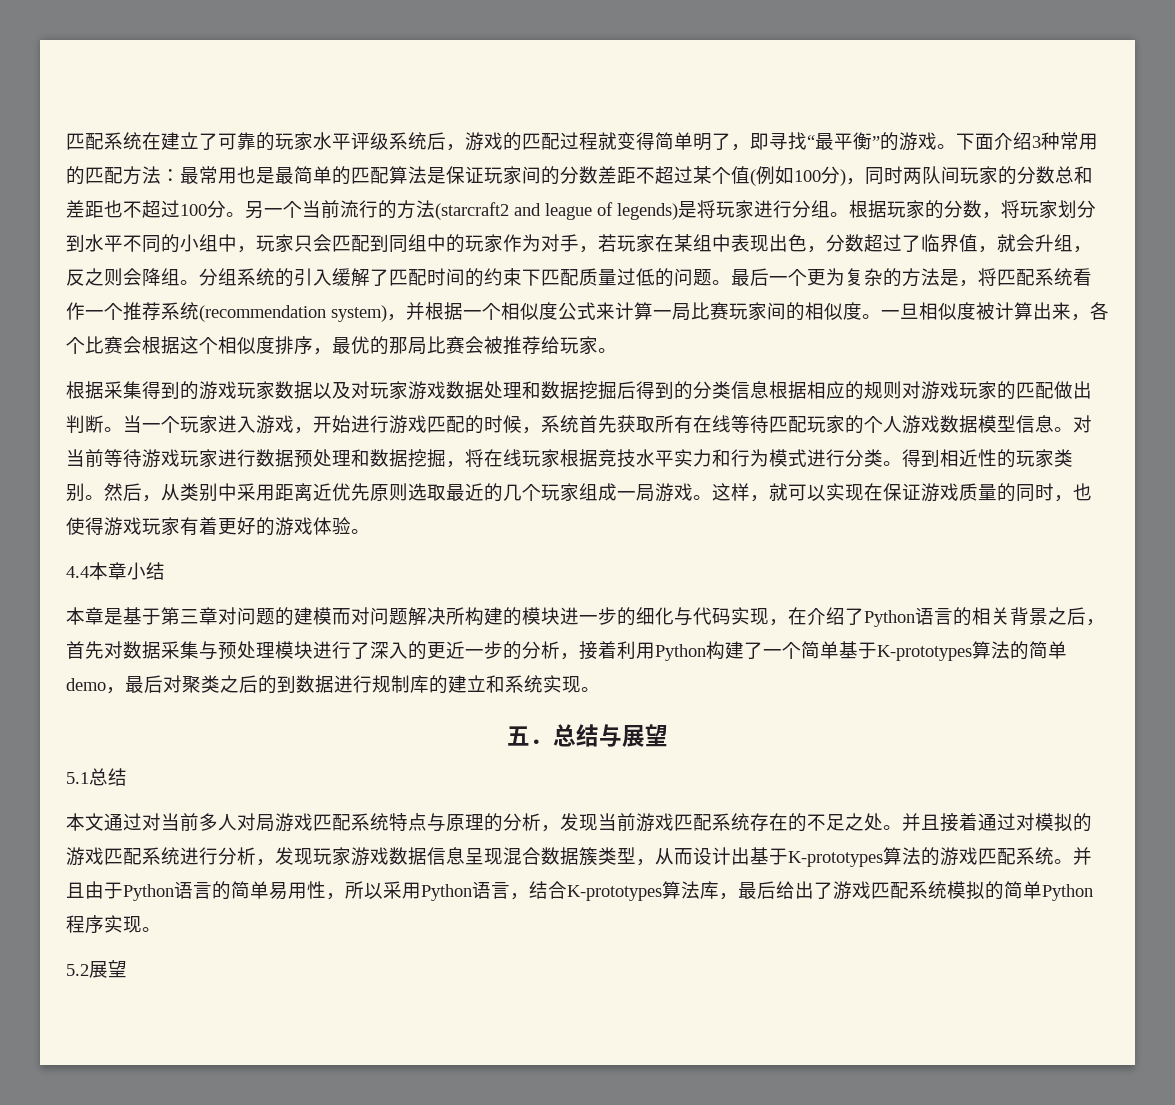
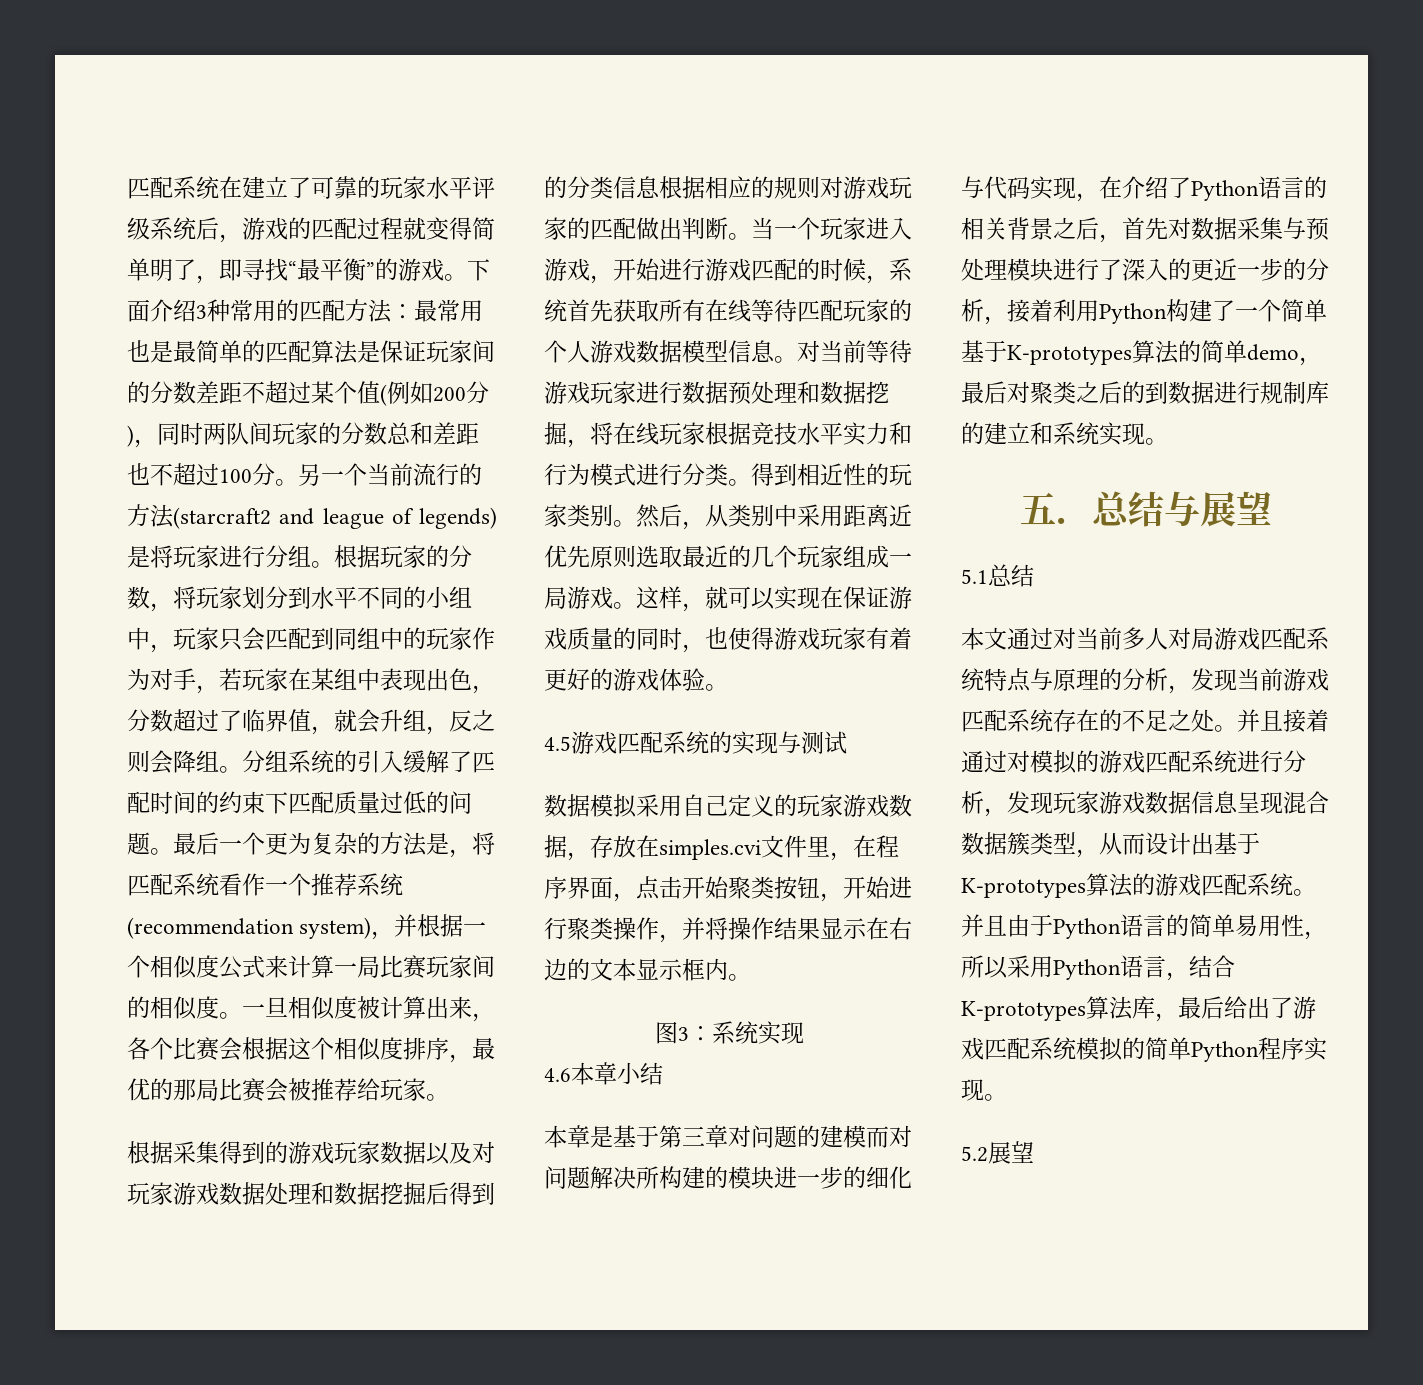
[794,170,821,182] 100 -> [433,387,466,402] 200
[66,566,89,578] 4.4 -> [544,731,847,755] [544,794,912,818] [544,835,899,861] [544,876,912,902] [544,917,912,943] [544,958,751,981] [654,1021,804,1045] [544,1068,571,1082] 4.5游戏匹配系统的实现与测试 // 数据模拟采用自己定义的玩家游戏数据，存放在simples.cvi文件里，在程序界面，点击开始聚类按钮，开始进行聚类操作，并将操作结果显示在右边的文本显示框内。 // 图3：系统实现 // 4.6

